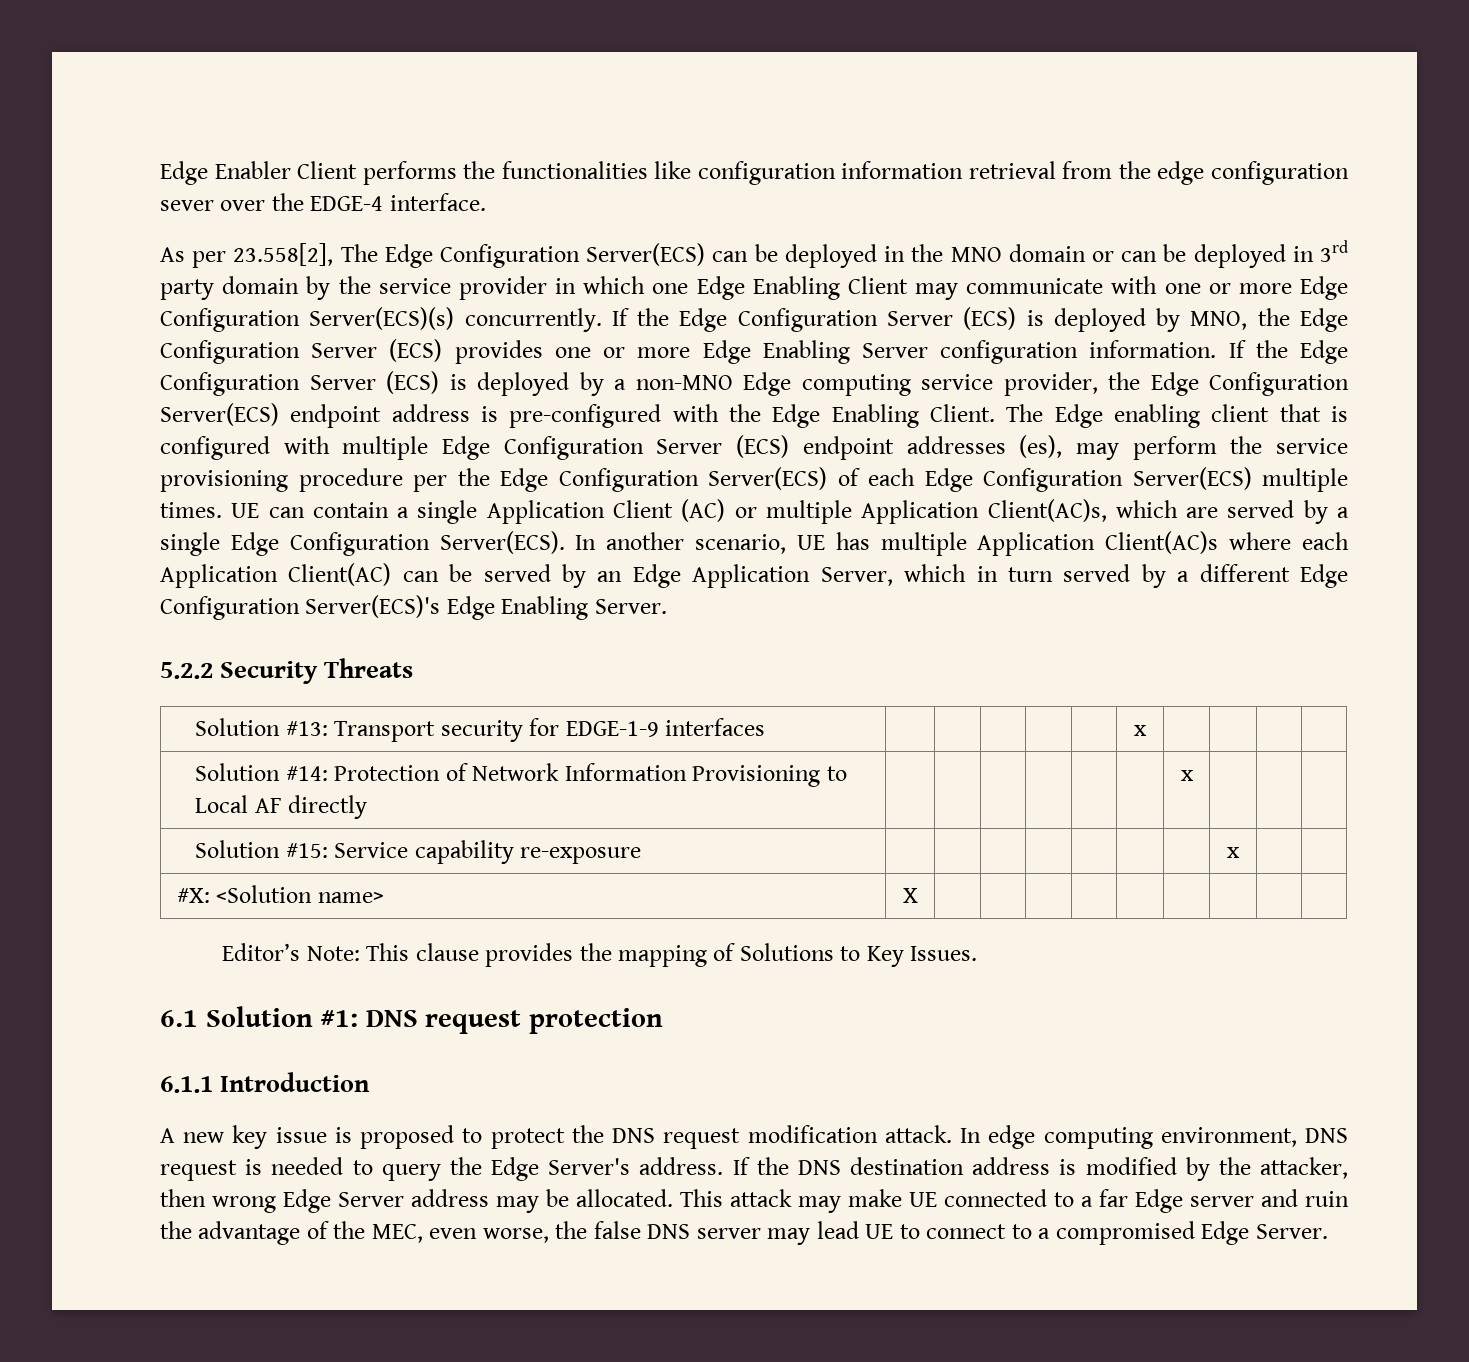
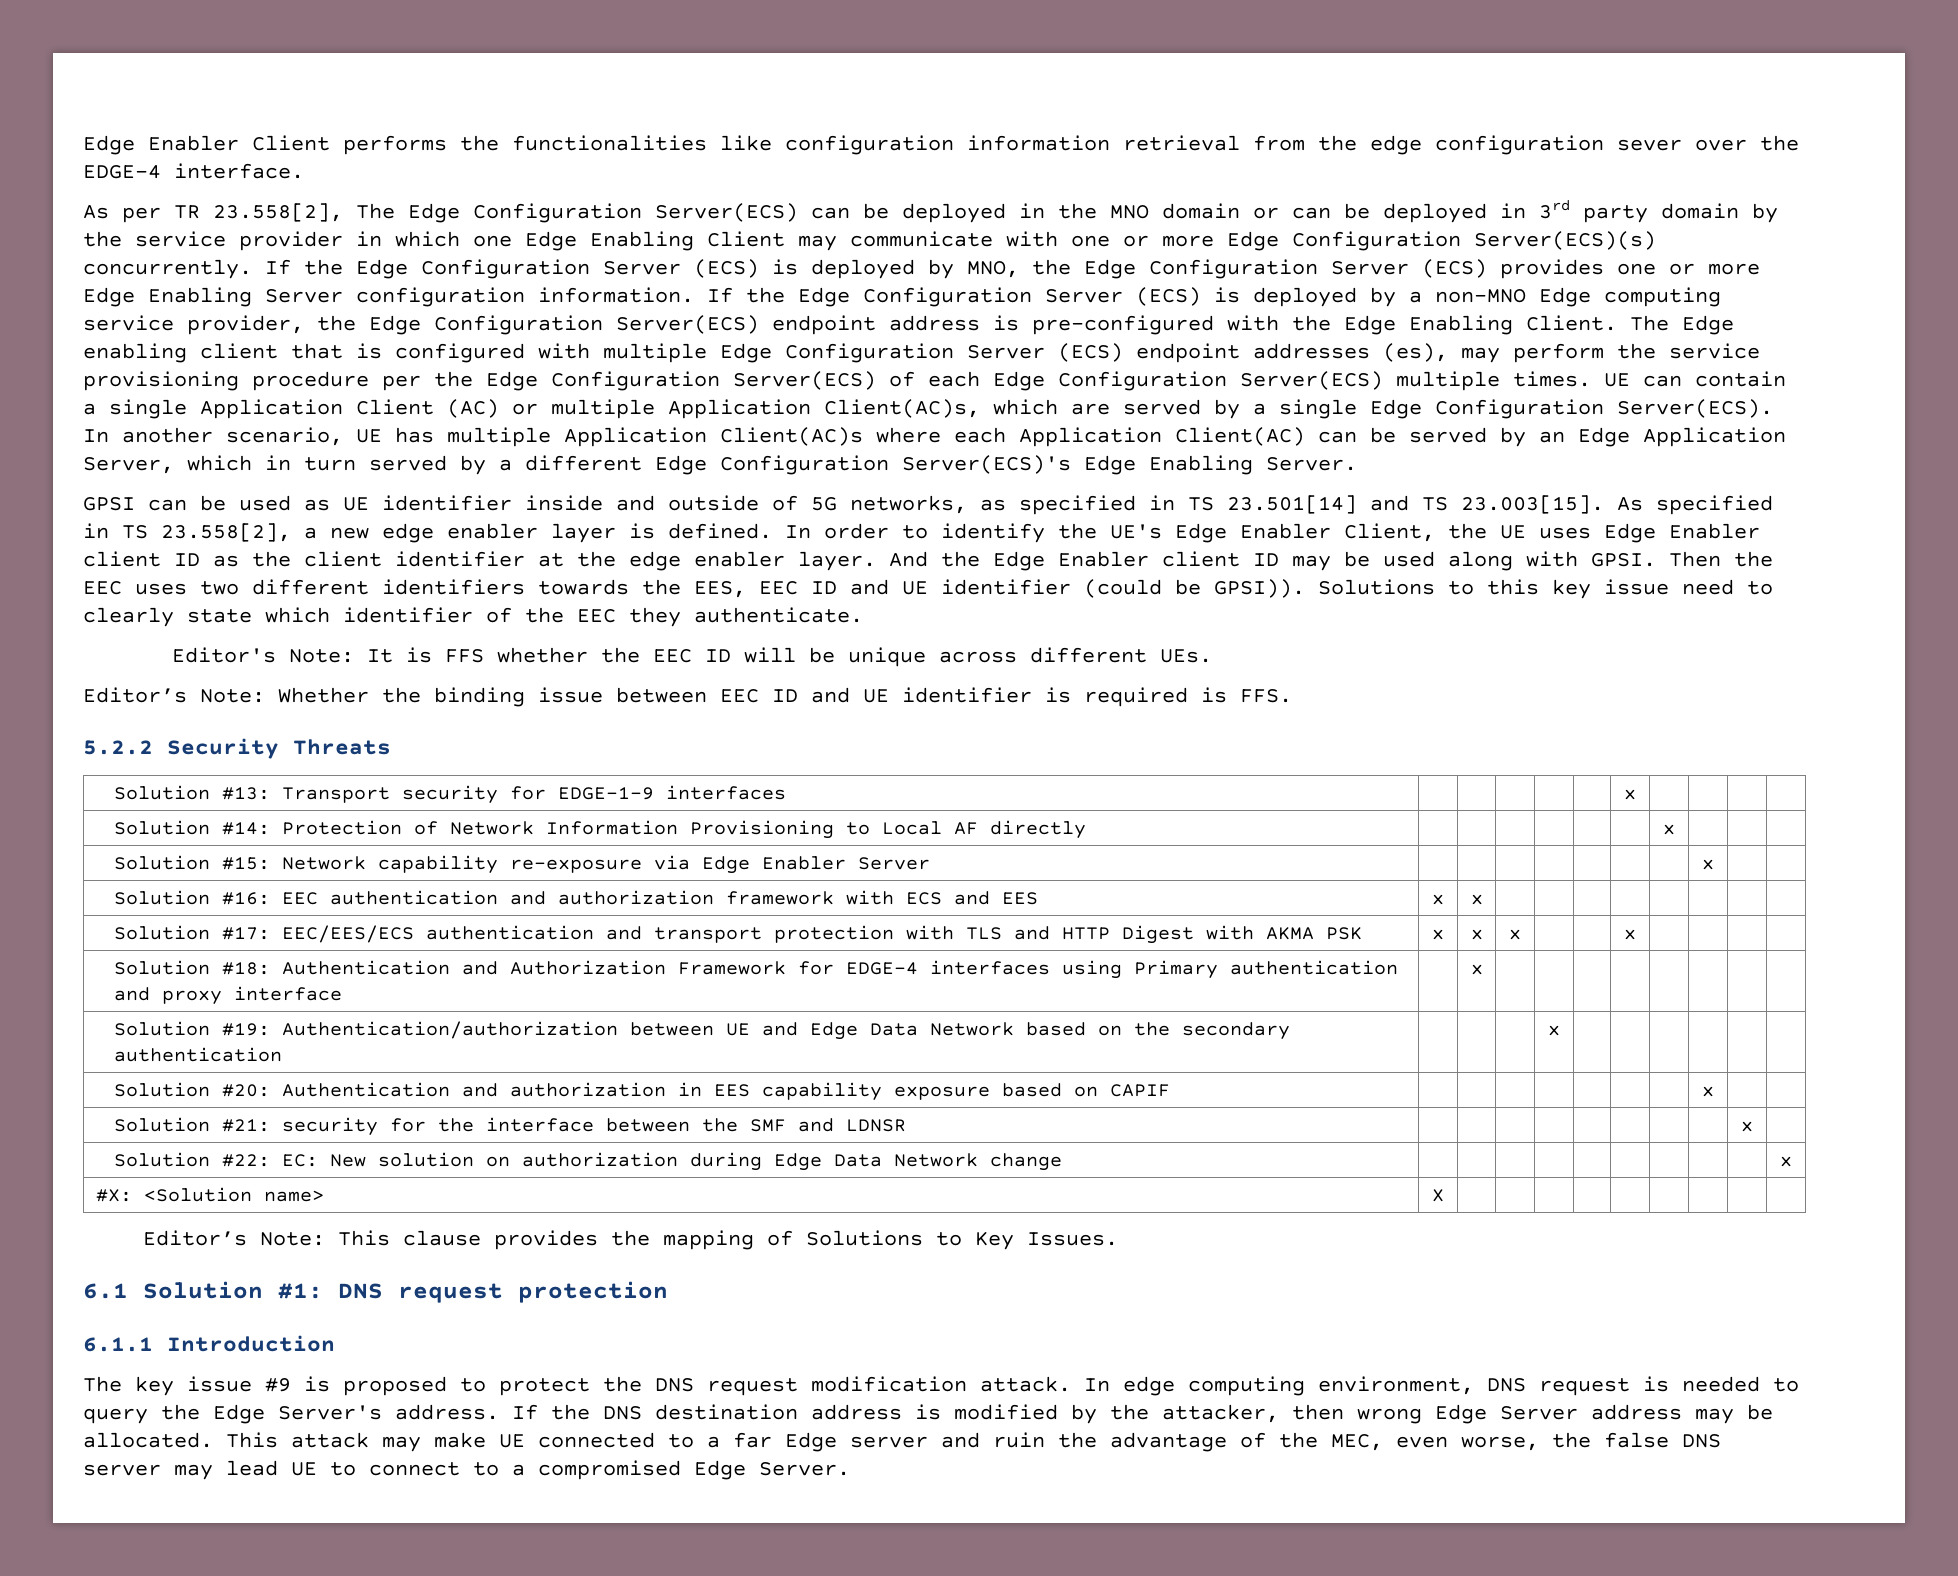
(227, 259) none -> [174,205,200,219] TR
(667, 606) none -> [83,495,1773,515] [83,523,1760,543] [83,551,1773,571] [83,579,1773,599] [83,607,863,627] [172,647,1213,667] [83,687,1292,707] // GPSI can be used as UE identifier inside and outside of 5G networks, as specified in TS 23.501[14] and TS 23.003[15]. As specified in TS 23.558[2], a new edge enabler layer is defined. In order to identify the UE's Edge Enabler Client, the UE uses Edge Enabler client ID as the client identifier at the edge enabler layer. And the Edge Enabler client ID may be used along with GPSI. Then the EEC uses two different identifiers towards the EES, EEC ID and UE identifier (could be GPSI)). Solutions to this key issue need to clearly state which identifier of the EEC they authenticate. // Editor's Note: It is FFS whether the EEC ID will be unique across different UEs. // Editor’s Note: Whether the binding issue between EEC ID and UE identifier is required is FFS.
[334,842,409,858] Service -> [281,856,366,870] Network
[1227,847,1240,858] | | | | | | | | x | | -> [653,855,930,874] [1702,859,1714,870] [113,890,1038,905] [1432,894,1444,905] [1470,894,1483,905] [113,925,1362,944] [1432,929,1444,940] [1470,929,1483,940] [1509,929,1521,940] [1624,929,1636,940] [113,960,1398,979] [113,986,342,1005] [1470,964,1483,975] [113,1021,1290,1040] [113,1047,282,1062] [1548,1025,1560,1036] [113,1082,1170,1101] [1702,1086,1714,1097] [113,1117,906,1136] [1741,1121,1753,1132] [113,1152,1062,1171] [1780,1156,1792,1167] via Edge Enabler Server | | | | | | | | x | | // Solution #16: EEC authentication and authorization framework with ECS and EES | x | x | | | | | | | | // Solution #17: EEC/EES/ECS authentication and transport protection with TLS and HTTP Digest with AKMA PSK | x | x | x | | | x | | | | // Solution #18: Authentication and Authorization Framework for EDGE-4 interfaces using Primary authentication and proxy interface | | x | | | | | | | | // Solution #19: Authentication/authorization between UE and Edge Data Network based on the secondary authentication | | | | x | | | | | | // Solution #20: Authentication and authorization in EES capability exposure based on CAPIF | | | | | | | | x | | // Solution #21: security for the interface between the SMF and LDNSR | | | | | | | | | x | // Solution #22: EC: New solution on authorization during Edge Data Network change | | | | | | | | | | x
[160,1125,327,1149] A new key issue -> [83,1376,291,1396] The key issue #9

